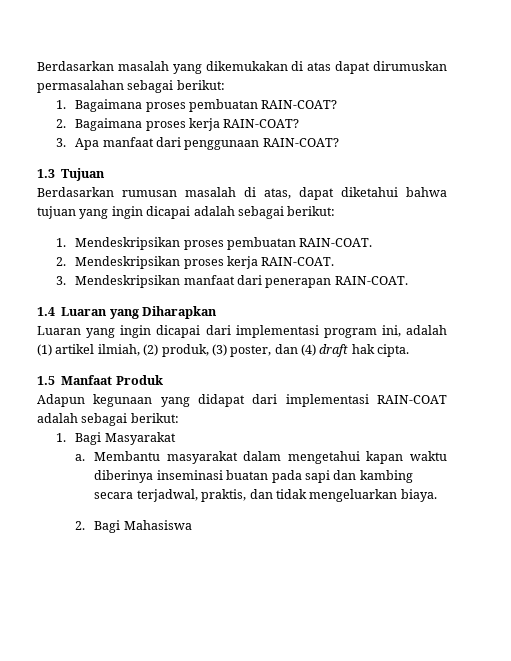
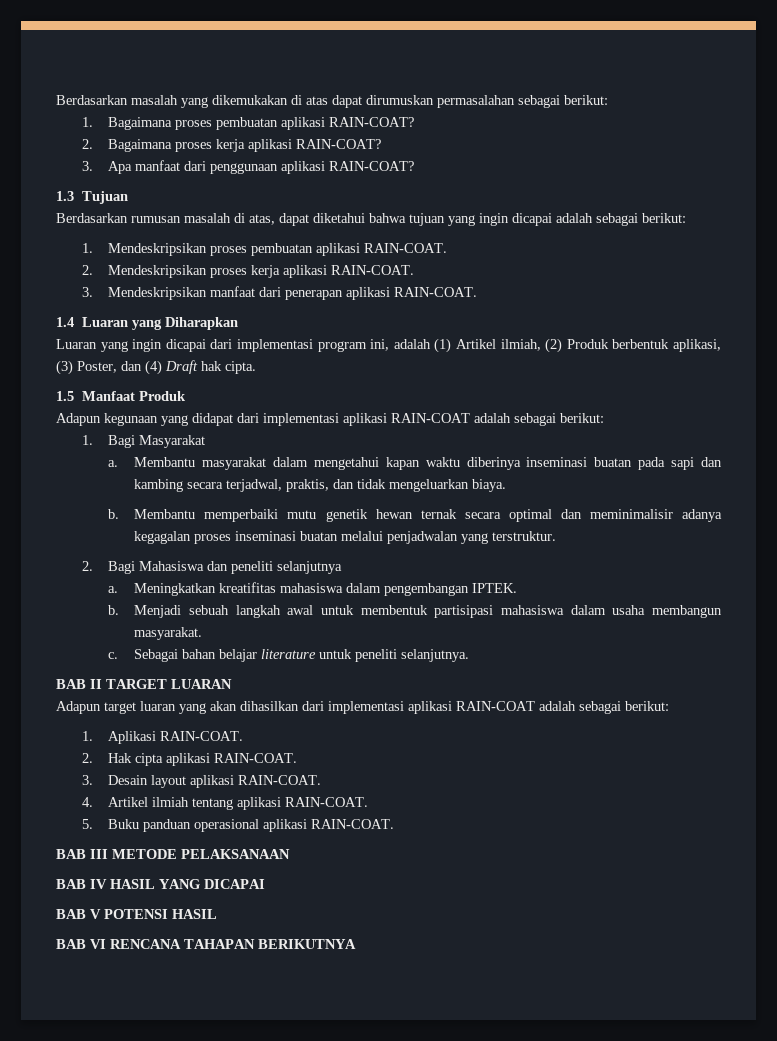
(259, 105) none -> [281,117,326,130] aplikasi
(221, 124) none -> [248,139,293,152] aplikasi
(260, 145) none -> [281,161,326,174] aplikasi
(297, 243) none -> [316,243,361,256] aplikasi
(259, 262) none -> [283,265,328,278] aplikasi
(332, 283) none -> [346,287,391,300] aplikasi
[55,344,95,354] artikel -> [456,339,497,349] Artikel
[161,344,272,357] produk, (3) poster, -> [566,339,722,352] [56,360,117,375] Produk berbentuk aplikasi, (3) Poster,
[319,344,349,357] draft -> [165,360,198,374] Draft
(369, 400) none -> [343,413,387,426] aplikasi
[75,520,192,533] 2. Bagi Mahasiswa -> [108,509,723,522] [134,531,557,544] [82,561,343,574] [108,582,518,596] [108,605,722,618] [134,627,203,640] [108,649,470,662] [56,679,232,689] [56,701,669,714] [82,731,244,744] [82,753,298,766] [82,775,322,788] [82,797,369,810] [82,819,395,832] [56,849,290,859] [56,879,265,889] [56,909,217,919] [56,939,356,949] b. Membantu memperbaiki mutu genetik hewan ternak secara optimal dan meminimalisir adanya kegagalan proses inseminasi buatan melalui penjadwalan yang terstruktur. // 2. Bagi Mahasiswa dan peneliti selanjutnya // a. Meningkatkan kreatifitas mahasiswa dalam pengembangan IPTEK. // b. Menjadi sebuah langkah awal untuk membentuk partisipasi mahasiswa dalam usaha membangun masyarakat. // c. Sebagai bahan belajar literature untuk peneliti selanjutnya. // BAB II TARGET LUARAN // Adapun target luaran yang akan dihasilkan dari implementasi aplikasi RAIN-COAT adalah sebagai berikut: // 1. Aplikasi RAIN-COAT. // 2. Hak cipta aplikasi RAIN-COAT. // 3. Desain layout aplikasi RAIN-COAT. // 4. Artikel ilmiah tentang aplikasi RAIN-COAT. // 5. Buku panduan operasional aplikasi RAIN-COAT. // BAB III METODE PELAKSANAAN // BAB IV HASIL YANG DICAPAI // BAB V POTENSI HASIL // BAB VI RENCANA TAHAPAN BERIKUTNYA

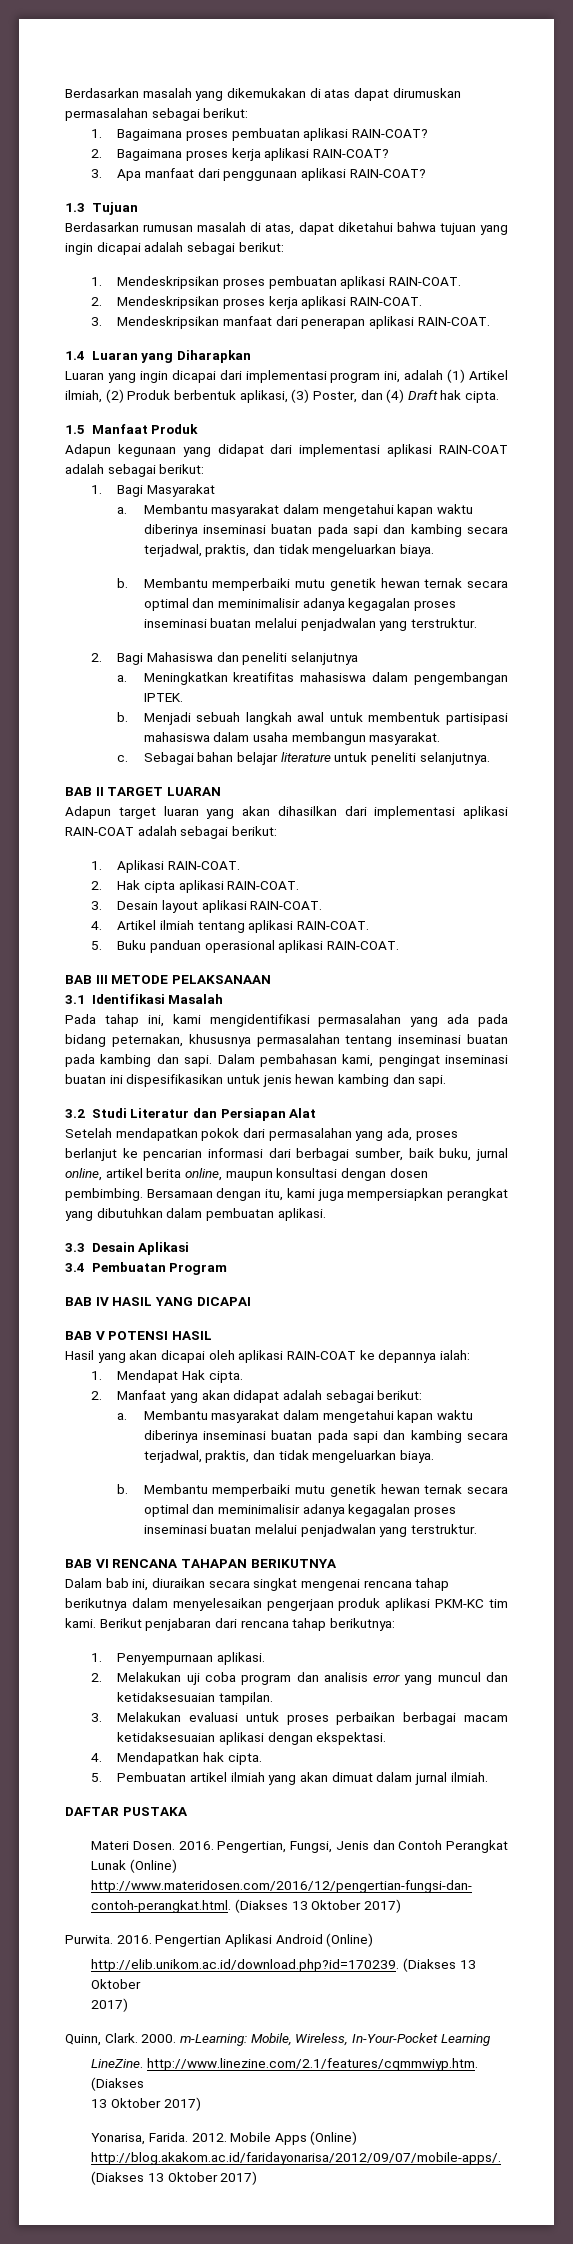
(290, 854) none -> [65,994,224,1004] [65,1014,508,1027] [65,1034,508,1047] [65,1054,508,1067] [65,1074,447,1087] [65,1108,317,1121] [65,1128,458,1141] [65,1148,508,1161] [65,1168,428,1181] [65,1188,509,1201] [65,1208,326,1221] [65,1242,190,1255] [65,1262,228,1275] // 3.1 Identifikasi Masalah // Pada tahap ini, kami mengidentifikasi permasalahan yang ada pada bidang peternakan, khususnya permasalahan tentang inseminasi buatan pada kambing dan sapi. Dalam pembahasan kami, pengingat inseminasi buatan ini dispesifikasikan untuk jenis hewan kambing dan sapi. // 3.2 Studi Literatur dan Persiapan Alat // Setelah mendapatkan pokok dari permasalahan yang ada, proses berlanjut ke pencarian informasi dari berbagai sumber, baik buku, jurnal online, artikel berita online, maupun konsultasi dengan dosen pembimbing. Bersamaan dengan itu, kami juga mempersiapkan perangkat yang dibutuhkan dalam pembuatan aplikasi. // 3.3 Desain Aplikasi // 3.4 Pembuatan Program
(217, 914) none -> [65,1350,470,1363] [91,1370,243,1383] [91,1390,423,1403] [117,1410,473,1423] [143,1430,509,1443] [143,1450,434,1463] [117,1484,509,1497] [143,1504,456,1517] [143,1524,477,1537] // Hasil yang akan dicapai oleh aplikasi RAIN-COAT ke depannya ialah: // 1. Mendapat Hak cipta. // 2. Manfaat yang akan didapat adalah sebagai berikut: // a. Membantu masyarakat dalam mengetahui kapan waktu diberinya inseminasi buatan pada sapi dan kambing secara terjadwal, praktis, dan tidak mengeluarkan biaya. // b. Membantu memperbaiki mutu genetik hewan ternak secara optimal dan meminimalisir adanya kegagalan proses inseminasi buatan melalui penjadwalan yang terstruktur.
(356, 944) none -> [65,1578,450,1591] [65,1598,508,1611] [65,1618,395,1631] [91,1652,266,1665] [91,1672,508,1685] [117,1692,274,1705] [91,1712,508,1725] [117,1732,387,1745] [91,1752,262,1765] [91,1772,488,1785] [65,1807,188,1816] [91,1840,509,1853] [91,1859,177,1873] [91,1880,473,1893] [91,1899,401,1913] [65,1933,374,1947] [91,1958,476,1972] [91,1979,142,1989] [91,1998,129,2012] [65,2033,490,2046] [91,2058,478,2071] [91,2077,145,2091] [91,2097,201,2111] [91,2131,358,2145] [91,2152,502,2165] [91,2171,258,2185] // Dalam bab ini, diuraikan secara singkat mengenai rencana tahap berikutnya dalam menyelesaikan pengerjaan produk aplikasi PKM-KC tim kami. Berikut penjabaran dari rencana tahap berikutnya: // 1. Penyempurnaan aplikasi. // 2. Melakukan uji coba program dan analisis error yang muncul dan ketidaksesuaian tampilan. // 3. Melakukan evaluasi untuk proses perbaikan berbagai macam ketidaksesuaian aplikasi dengan ekspektasi. // 4. Mendapatkan hak cipta. // 5. Pembuatan artikel ilmiah yang akan dimuat dalam jurnal ilmiah. // DAFTAR PUSTAKA // Materi Dosen. 2016. Pengertian, Fungsi, Jenis dan Contoh Perangkat Lunak (Online) http://www.materidosen.com/2016/12/pengertian-fungsi-dan- contoh-perangkat.html. (Diakses 13 Oktober 2017) // Purwita. 2016. Pengertian Aplikasi Android (Online) // http://elib.unikom.ac.id/download.php?id=170239. (Diakses 13 Oktober // 2017) // Quinn, Clark. 2000. m-Learning: Mobile, Wireless, In-Your-Pocket Learning // LineZine. http://www.linezine.com/2.1/features/cqmmwiyp.htm. (Diakses // 13 Oktober 2017) // Yonarisa, Farida. 2012. Mobile Apps (Online) http://blog.akakom.ac.id/faridayonarisa/2012/09/07/mobile-apps/. (Diakses 13 Oktober 2017)

